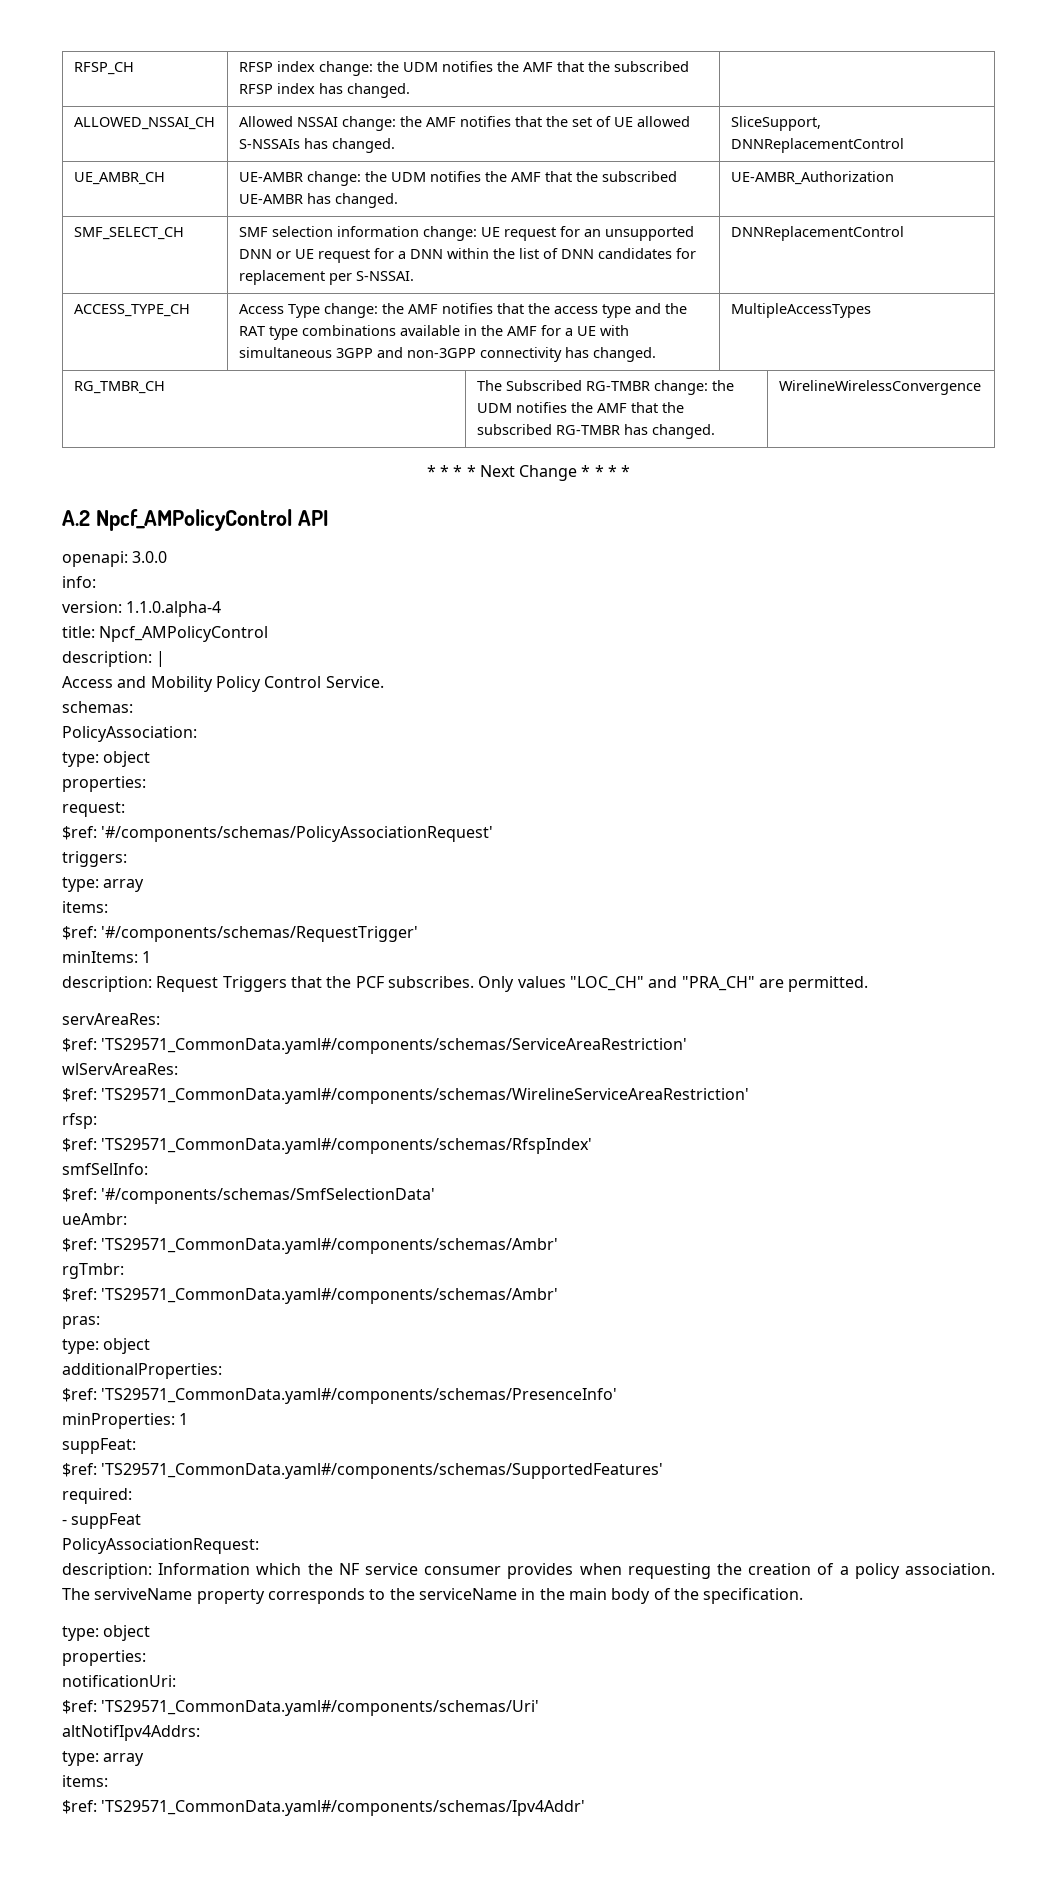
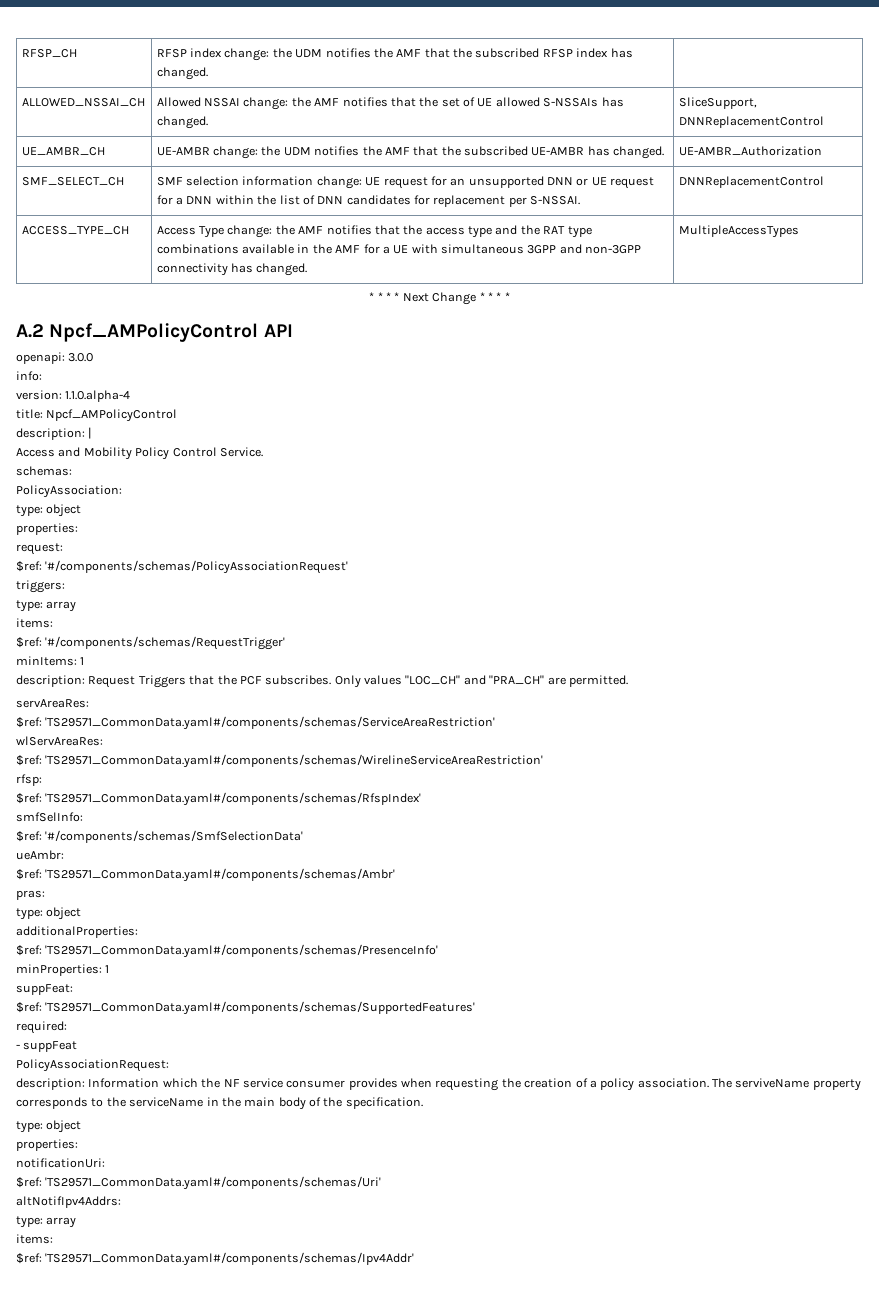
[73,381,165,394] [476,380,734,395] [476,402,684,413] [476,424,715,439] [778,380,981,395] // RG_TMBR_CH | The Subscribed RG-TMBR change: the UDM notifies the AMF that the subscribed RG-TMBR has changed. | WirelineWirelessConvergence -> (799, 231) none
[62,1263,124,1279] [62,1288,559,1304] // rgTmbr: // $ref: 'TS29571_CommonData.yaml#/components/schemas/Ambr' -> (396, 875) none

